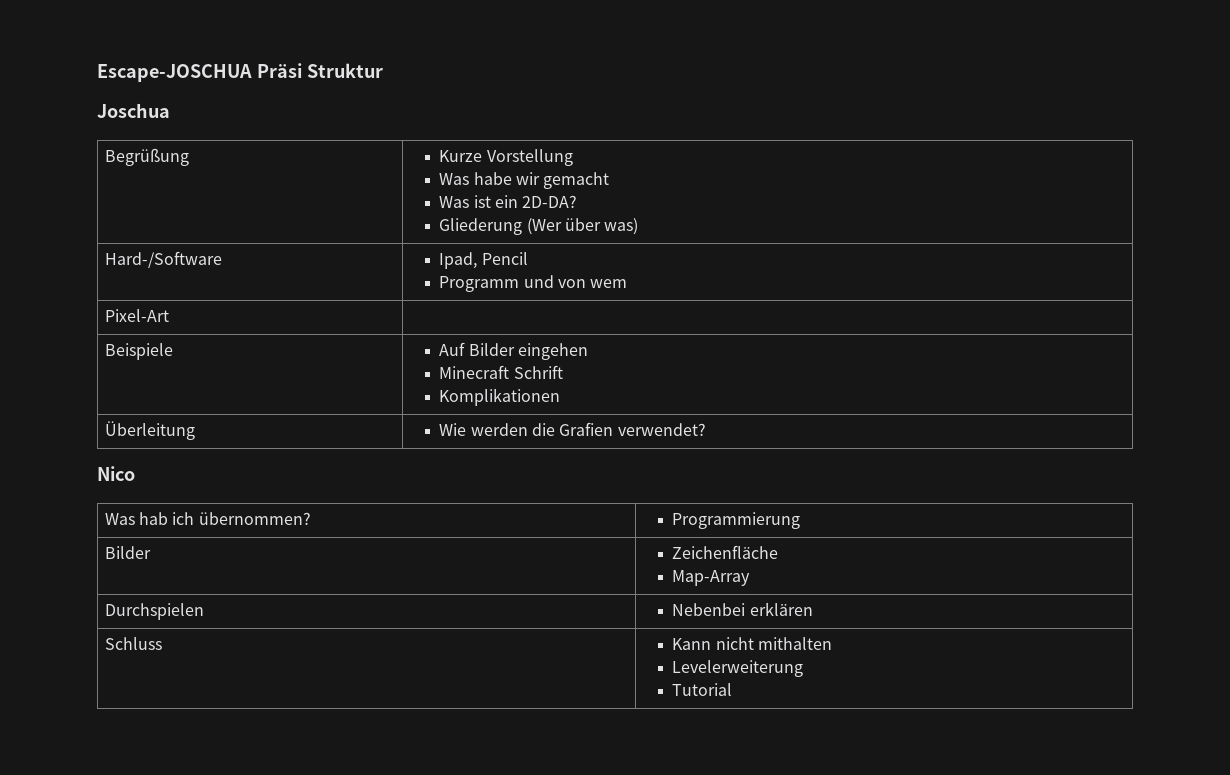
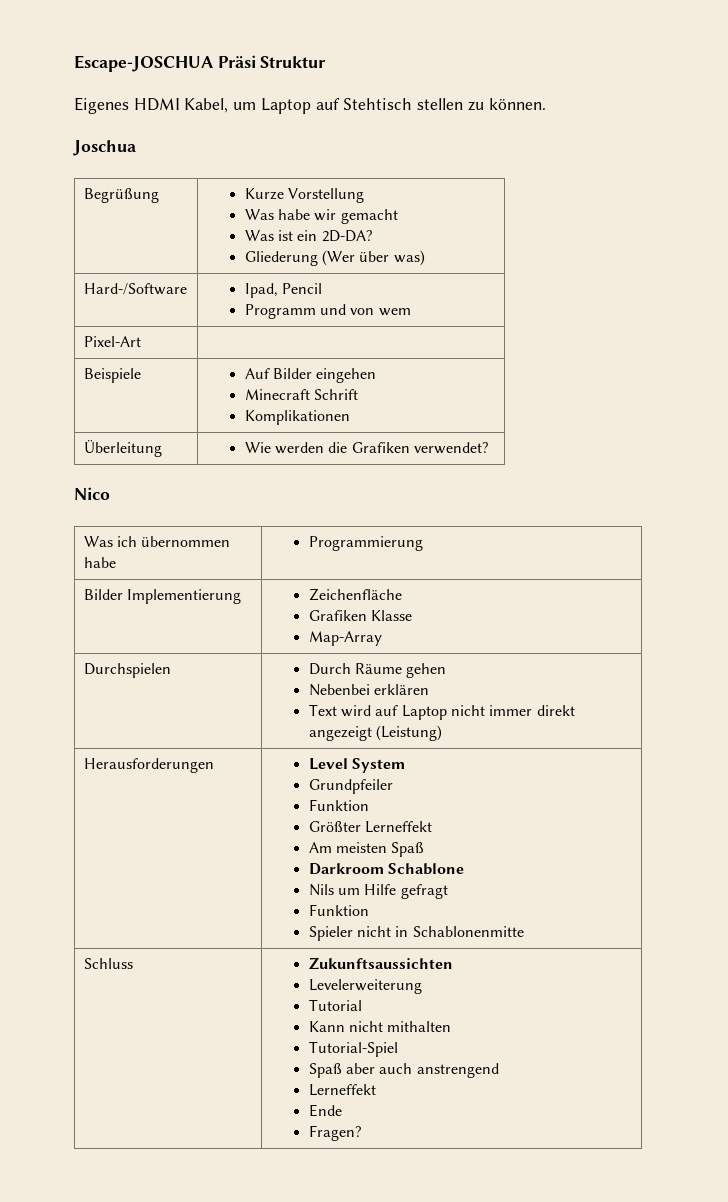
(383, 70) none -> [74,97,546,114] // Eigenes HDMI Kabel, um Laptop auf Stehtisch stellen zu können.
[559,422,614,436] Grafien -> [351,442,410,453] Grafiken
[138,512,311,525] hab ich übernommen? -> [116,536,231,547] [83,557,116,568] ich übernommen habe
(151, 552) none -> [126,589,241,604] Implementierung
(779, 552) none -> [308,610,413,621] // Grafiken Klasse
(204, 611) none -> [308,663,447,678] Durch Räume gehen //
[104,637,162,650] [672,637,832,650] [672,660,804,677] [672,683,733,696] // Schluss | Kann nicht mithalten // Levelerweiterung // Tutorial -> [308,704,575,720] [308,725,443,741] [83,758,214,773] [308,758,406,773] [308,779,393,794] [308,799,369,811] [308,821,433,833] [308,842,425,857] [308,863,465,875] [308,884,448,899] [308,904,369,916] [308,926,524,941] [83,958,133,969] [308,957,453,970] [308,979,422,994] [308,999,362,1011] [308,1021,452,1032] [308,1041,398,1057] [308,1063,499,1078] [308,1084,376,1096] [308,1104,342,1117] [308,1125,361,1141] // Text wird auf Laptop nicht immer direkt angezeigt (Leistung) // Herausforderungen | Level System // Grundpfeiler // Funktion // Größter Lerneffekt // Am meisten Spaß // Darkroom Schablone // Nils um Hilfe gefragt // Funktion // Spieler nicht in Schablonenmitte // Schluss | Zukunftsaussichten // Levelerweiterung // Tutorial // Kann nicht mithalten // Tutorial-Spiel // Spaß aber auch anstrengend // Lerneffekt // Ende // Fragen?

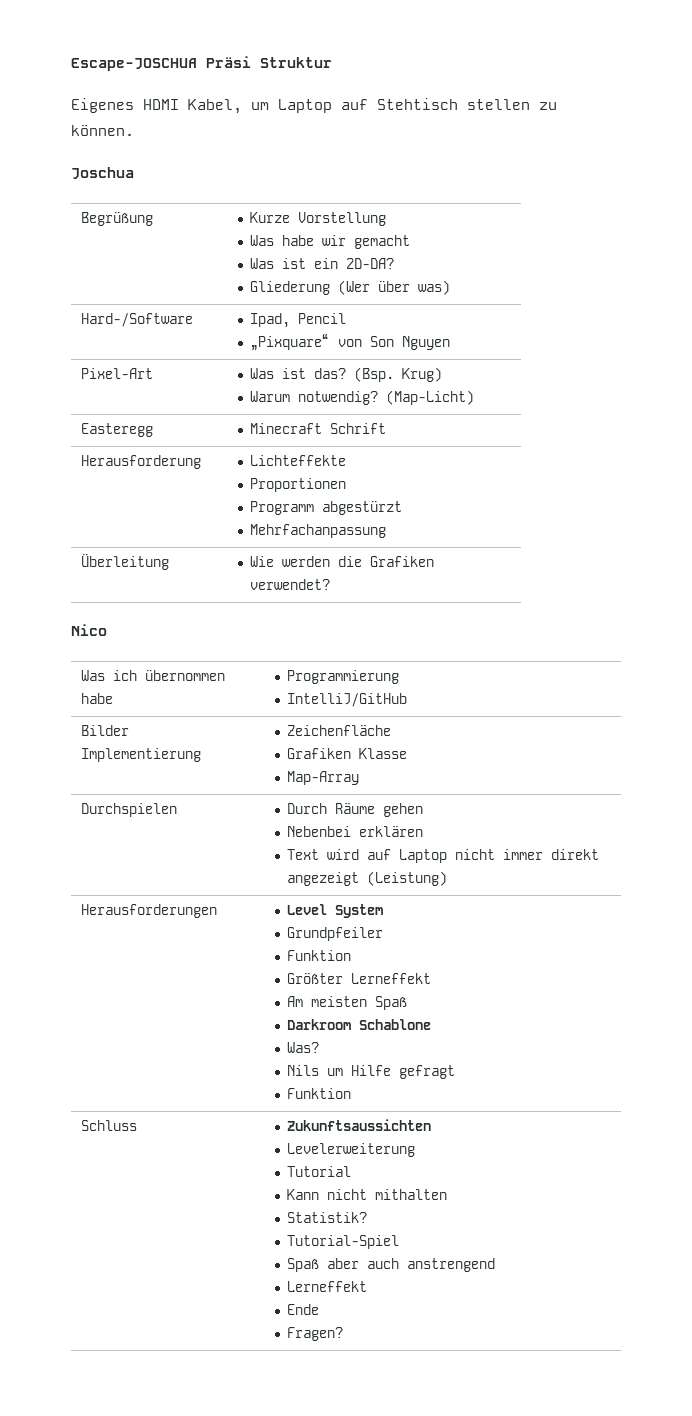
[244,304,411,319] [83,336,141,347] [83,368,141,383] [244,368,377,383] [244,389,359,400] [244,410,350,425] Programm und von wem // Pixel-Art | // Beispiele | Auf Bilder eingehen // Minecraft Schrift // Komplikationen -> [250,333,451,351] [81,368,154,379] [250,367,443,382] [250,390,475,405] [81,423,154,437] [250,423,387,434] [81,455,202,469] [250,455,347,466] [250,478,347,492] [250,501,403,515] [250,524,387,538] „Pixquare“ von Son Nguyen // Pixel-Art | Was ist das? (Bsp. Krug) // Warum notwendig? (Map-Licht) // Easteregg | Minecraft Schrift // Herausforderung | Lichteffekte // Proportionen // Programm abgestürzt // Mehrfachanpassung
(423, 543) none -> [287,693,408,707] // IntelliJ/GitHub
(465, 869) none -> [287,1042,320,1053] // Was?
[308,926,524,941] // Spieler nicht in Schablonenmitte -> (352, 1093) none
(452, 1026) none -> [287,1212,368,1223] // Statistik?

